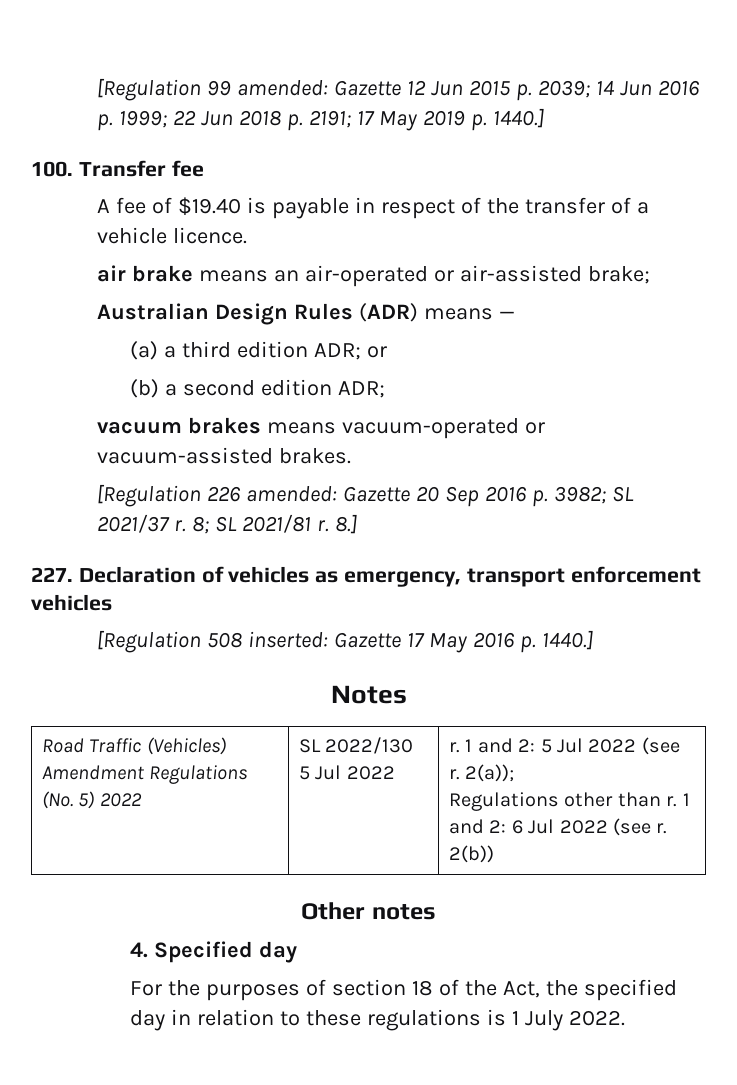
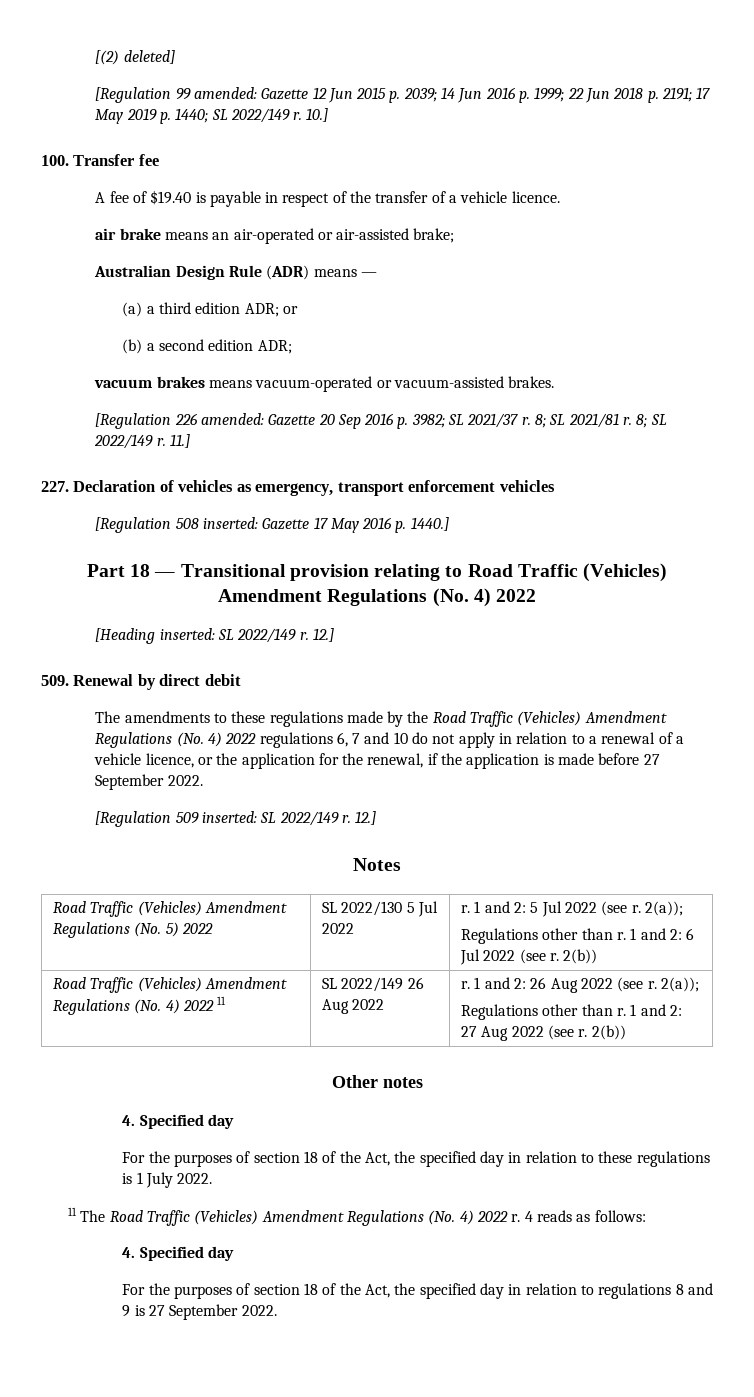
(97, 89) none -> [95,50,175,65] [(2) deleted] //
[492,108,544,128] 1440.] -> [175,108,329,123] 1440; SL 2022/149 r. 10.]
[294,303,354,320] Rules -> [228,265,262,277] Rule
[334,514,357,534] 8.] -> [636,414,667,428] [94,434,190,449] 8; SL 2022/149 r. 11.]
(593, 640) none -> [86,563,668,582] [217,588,537,607] [95,628,334,644] [41,674,241,690] [95,711,667,727] [95,732,685,748] [94,753,660,769] [95,774,203,790] [95,811,377,827] // Part 18 — Transitional provision relating to Road Traffic (Vehicles) Amendment Regulations (No. 4) 2022 // [Heading inserted: SL 2022/149 r. 12.] // 509. Renewal by direct debit // The amendments to these regulations made by the Road Traffic (Vehicles) Amendment Regulations (No. 4) 2022 regulations 6, 7 and 10 do not apply in relation to a renewal of a vehicle licence, or the application for the renewal, if the application is made before 27 September 2022. // [Regulation 509 inserted: SL 2022/149 r. 12.]
(494, 854) none -> [52,977,287,993] [52,996,227,1015] [321,977,424,992] [321,999,385,1014] [460,977,699,993] [460,1004,682,1020] [460,1025,626,1041] // Road Traffic (Vehicles) Amendment Regulations (No. 4) 2022 11 | SL 2022/149 26 Aug 2022 | r. 1 and 2: 26 Aug 2022 (see r. 2(a)); // Regulations other than r. 1 and 2: 27 Aug 2022 (see r. 2(b))
(625, 1018) none -> [68,1207,646,1226] [122,1246,235,1261] [122,1283,713,1299] [122,1304,277,1320] // 11 The Road Traffic (Vehicles) Amendment Regulations (No. 4) 2022 r. 4 reads as follows: // 4. Specified day // For the purposes of section 18 of the Act, the specified day in relation to regulations 8 and 9 is 27 September 2022.

